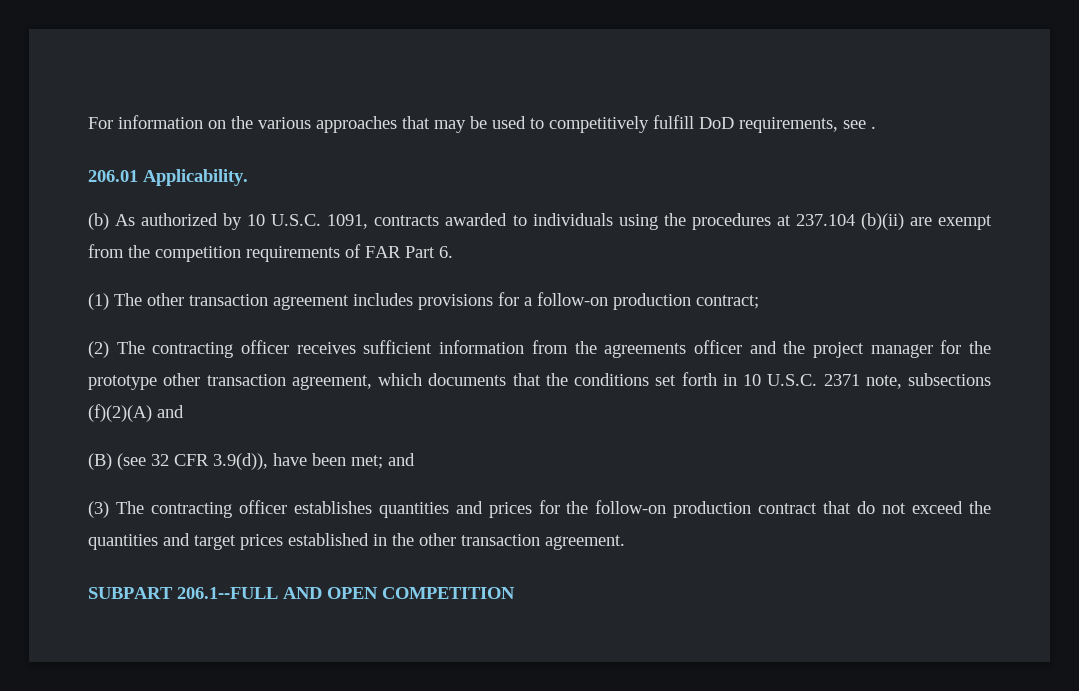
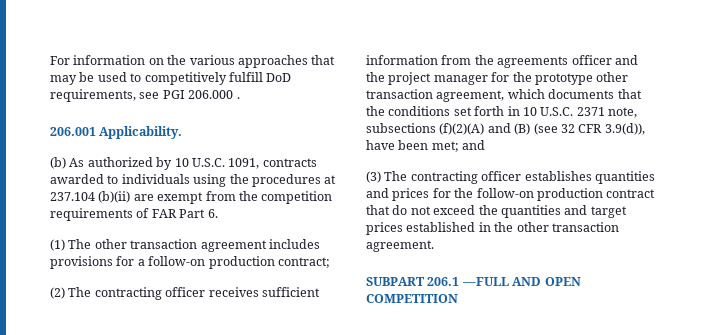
(866, 124) none -> [162,90,234,99] PGI 206.000
[88,170,138,182] 206.01 -> [50,127,96,136] 206.001
(184, 411) // -> (511, 128) none
[177,587,278,599] 206.1--FULL -> [427,277,509,286] 206.1 —FULL

